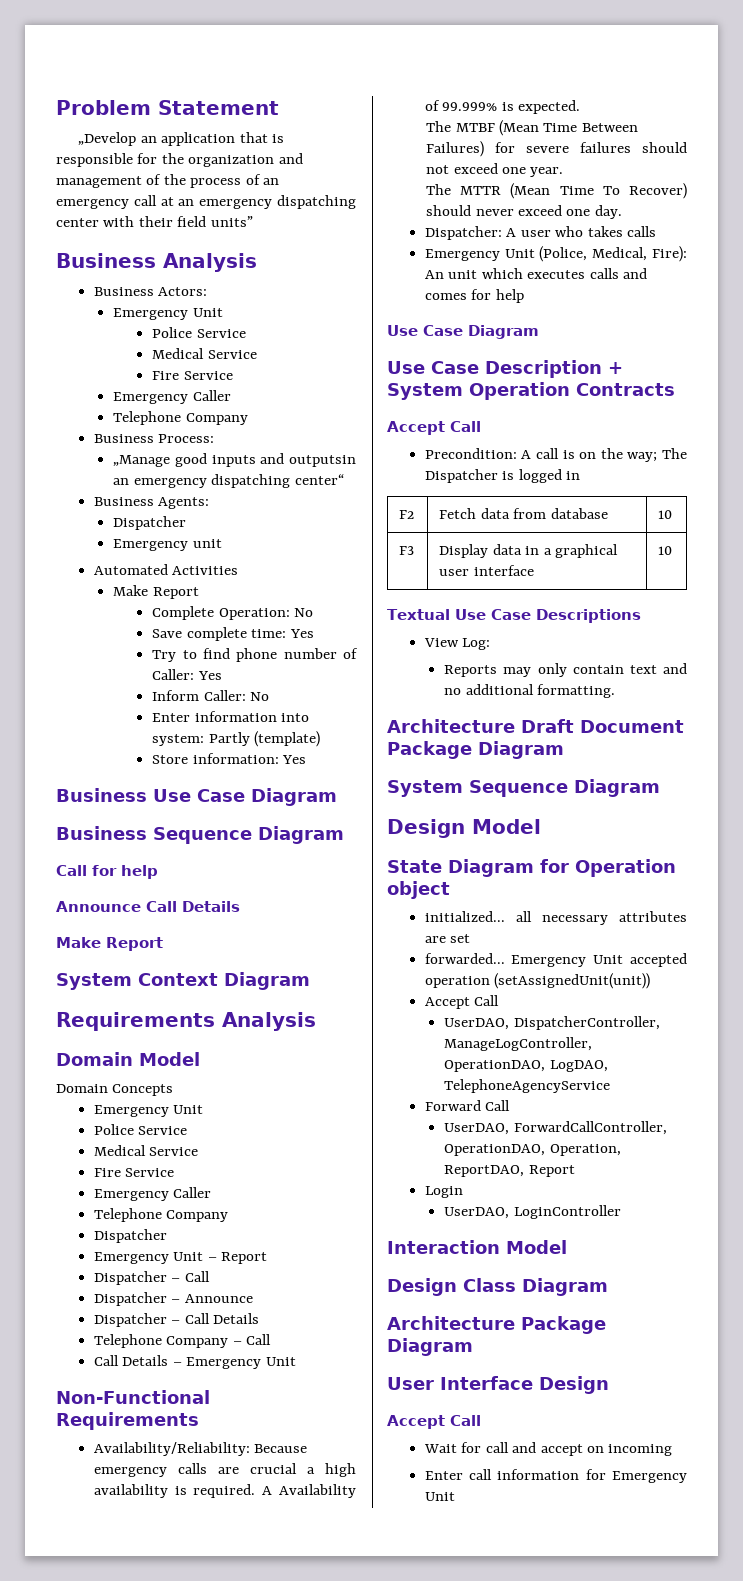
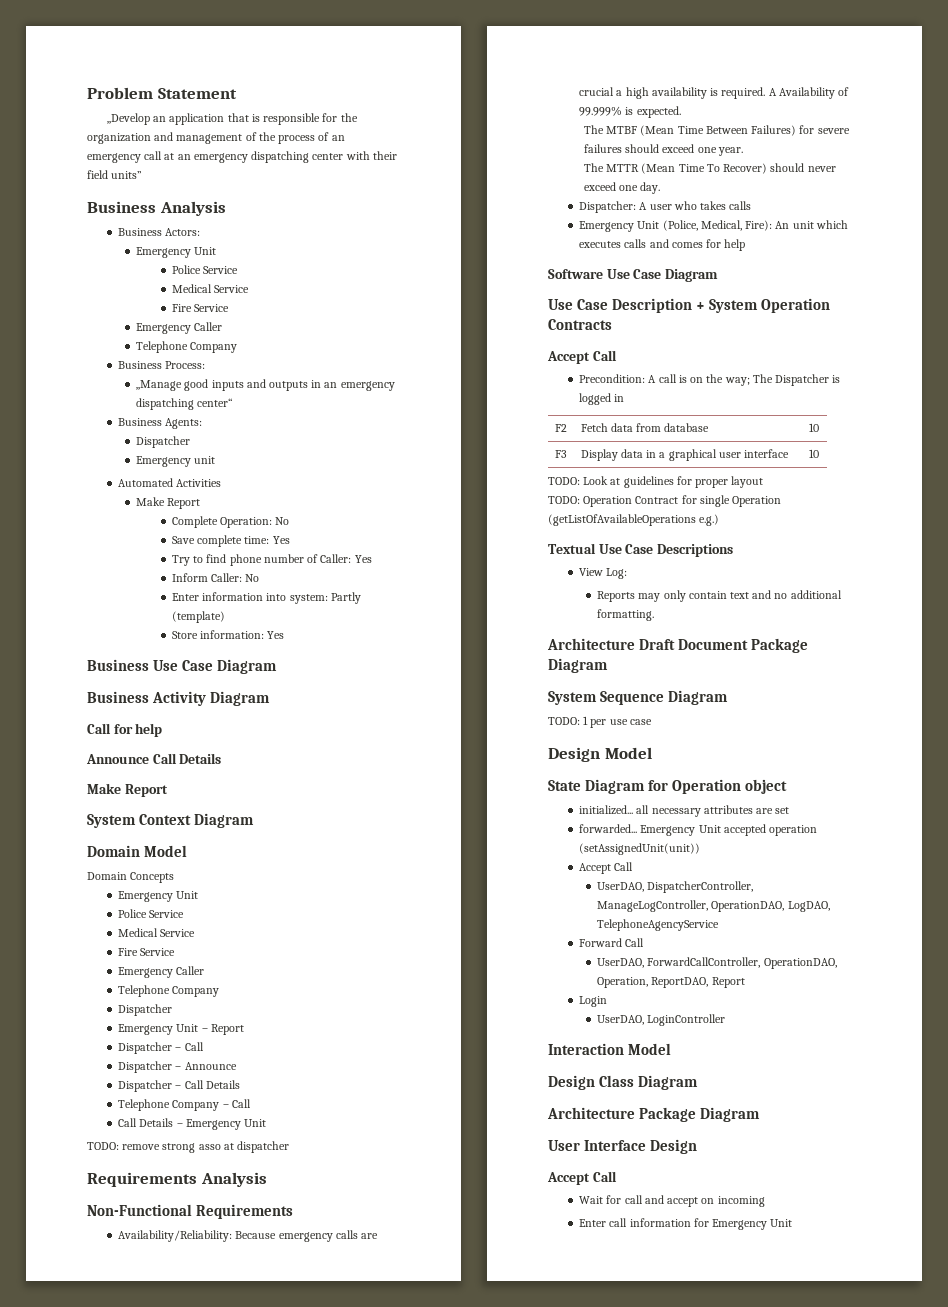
[289,455,356,467] outputsin -> [268,380,322,391] outputs in
[153,827,252,844] Sequence -> [152,691,207,706] Activity
[56,1012,316,1031] // Requirements Analysis -> (255, 820) none
(296, 1361) none -> [87,1141,290,1153] [87,1172,267,1187] // TODO: remove strong asso at dispatcher // Requirements Analysis
[426,165,450,174] not -> (660, 148) none
(524, 296) none -> [548,269,603,279] Software
(673, 550) none -> [548,476,764,488] [548,495,782,507] [548,514,720,526] // TODO: Look at guidelines for proper layout // TODO: Operation Contract for single Operation (getListOfAvailableOperations e.g.)
(660, 788) none -> [548,716,652,728] // TODO: 1 per use case

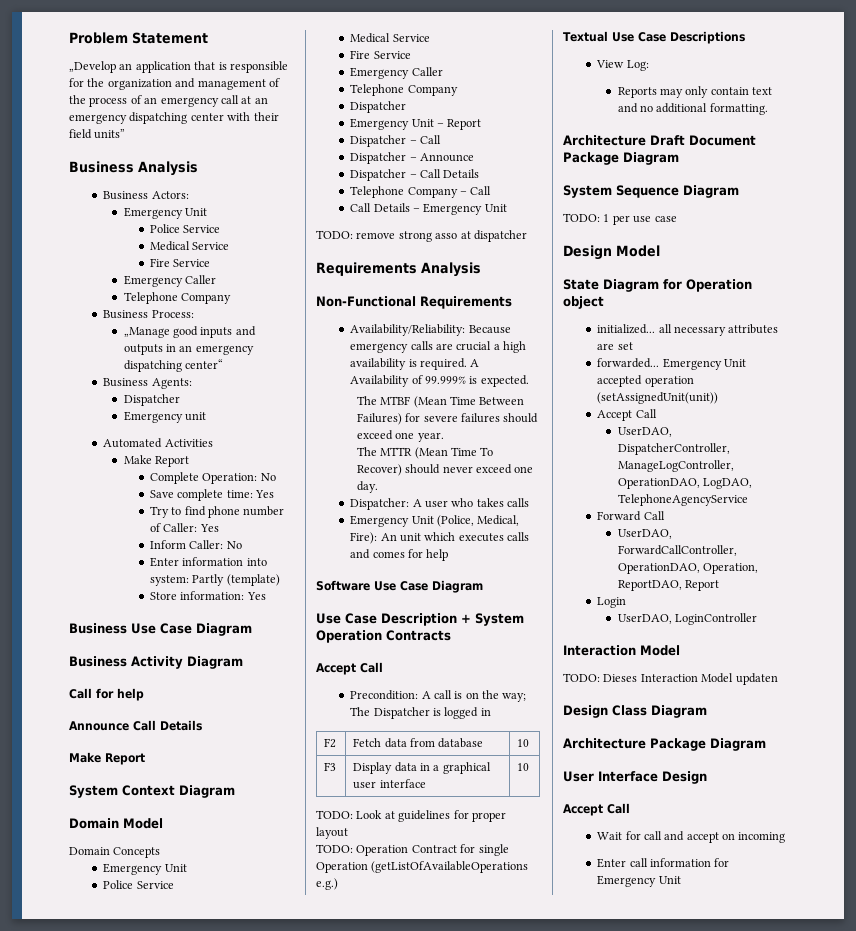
(672, 1049) none -> [563,673,778,685] // TODO: Dieses Interaction Model updaten

